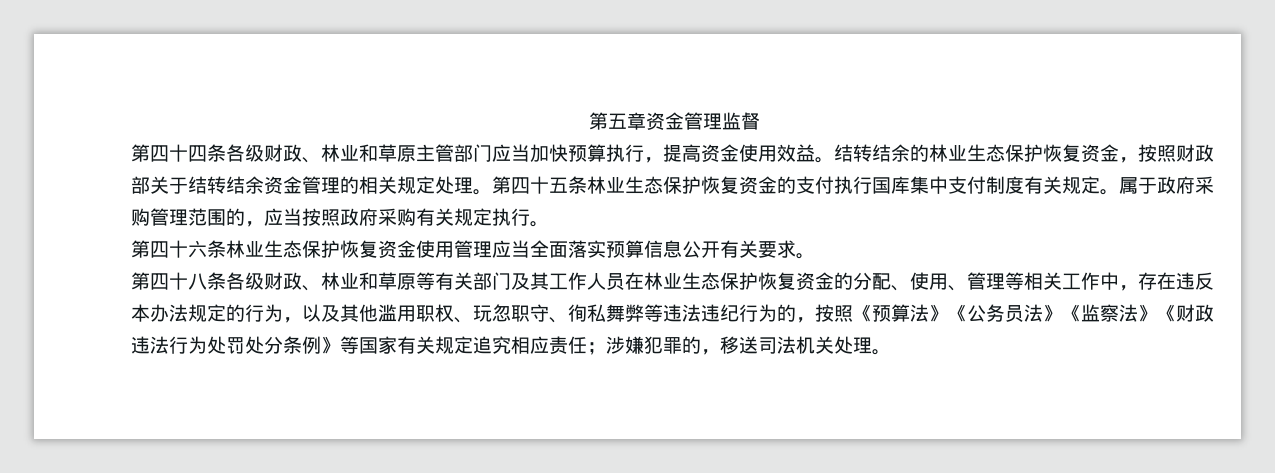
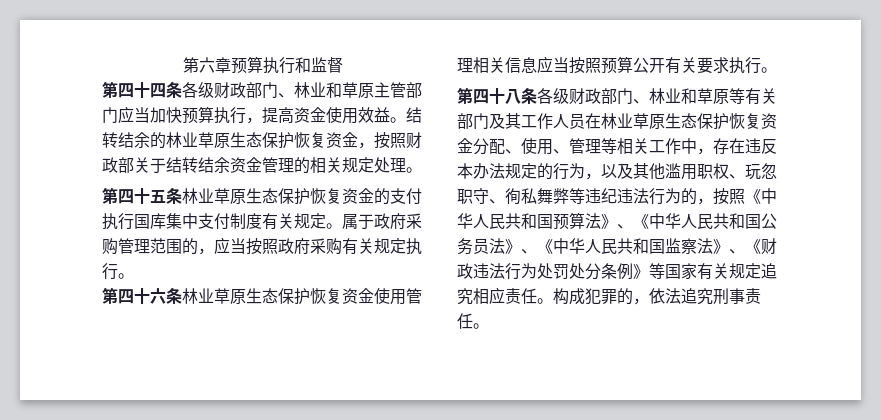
[588,112,722,130] 第五章资金管理 -> [183,56,311,74] 第六章预算执行和
(302, 153) none -> [246,82,278,98] 部门
(967, 153) none -> [198,132,230,148] 草原
(492, 192) none -> (422, 170) //
(625, 185) none -> [214,188,246,204] 草原
(264, 249) none -> [214,288,246,304] 草原
[492,240,682,258] 应当全面落实预算信息 -> [473,56,633,74] 相关信息应当按照预算
(796, 249) none -> [729,57,761,74] 执行
(302, 281) none -> [601,88,633,104] 部门
[682,272,853,290] 生态保护恢复资金的 -> [633,113,777,130] [457,138,473,154] 草原生态保护恢复资金
[682,304,739,322] 法违纪 -> [601,188,649,204] 纪违法
[872,304,1081,322] 预算法》《公务员法》《 -> [761,188,777,204] [457,212,777,230] [457,238,665,255] 中华人民共和国预算法》、《中华人民共和国公务员法》、《中华人民共和国
(1157, 313) none -> [729,249,745,254] 、
[587,336,644,355] ；涉嫌 -> [537,288,585,305] 。构成
[720,336,872,354] 移送司法机关处理 -> [649,288,761,305] [457,313,473,329] 依法追究刑事责任

